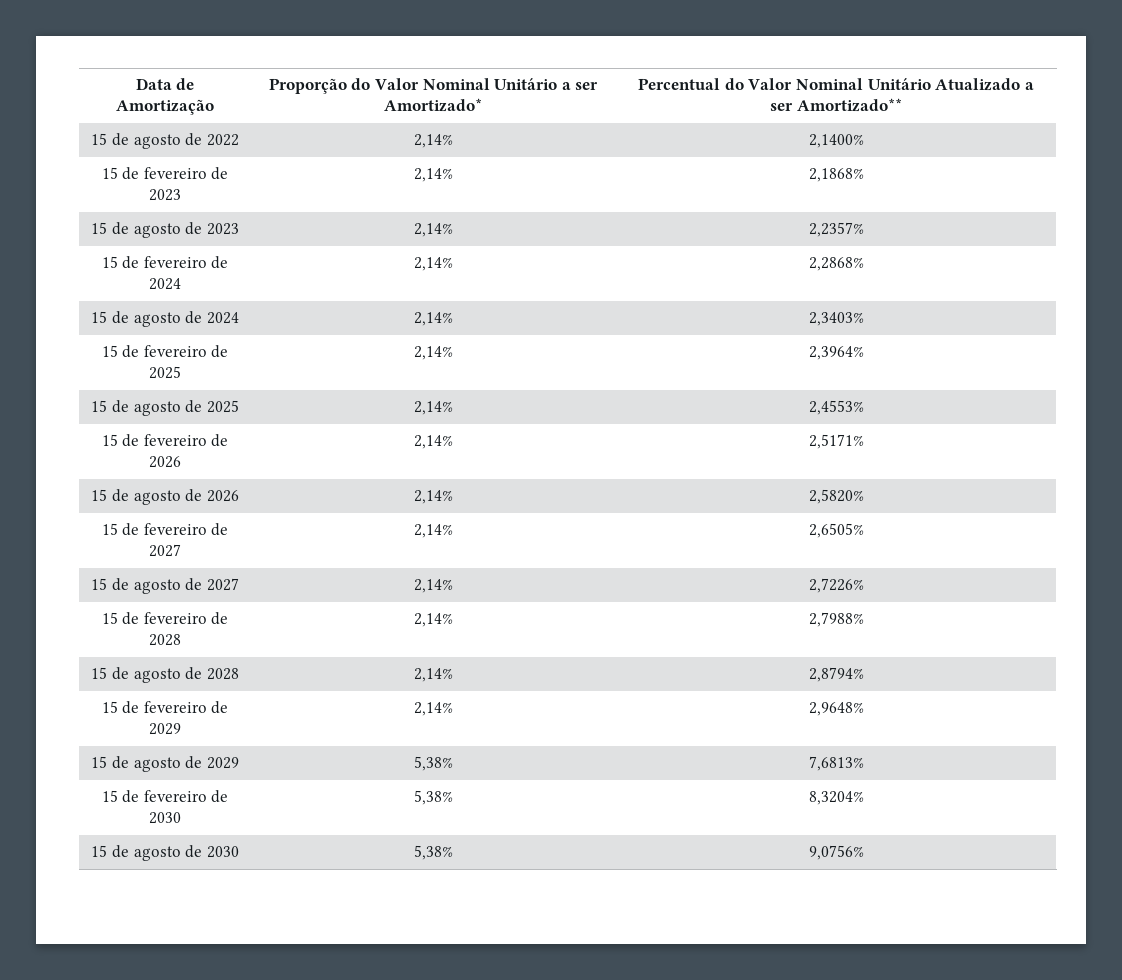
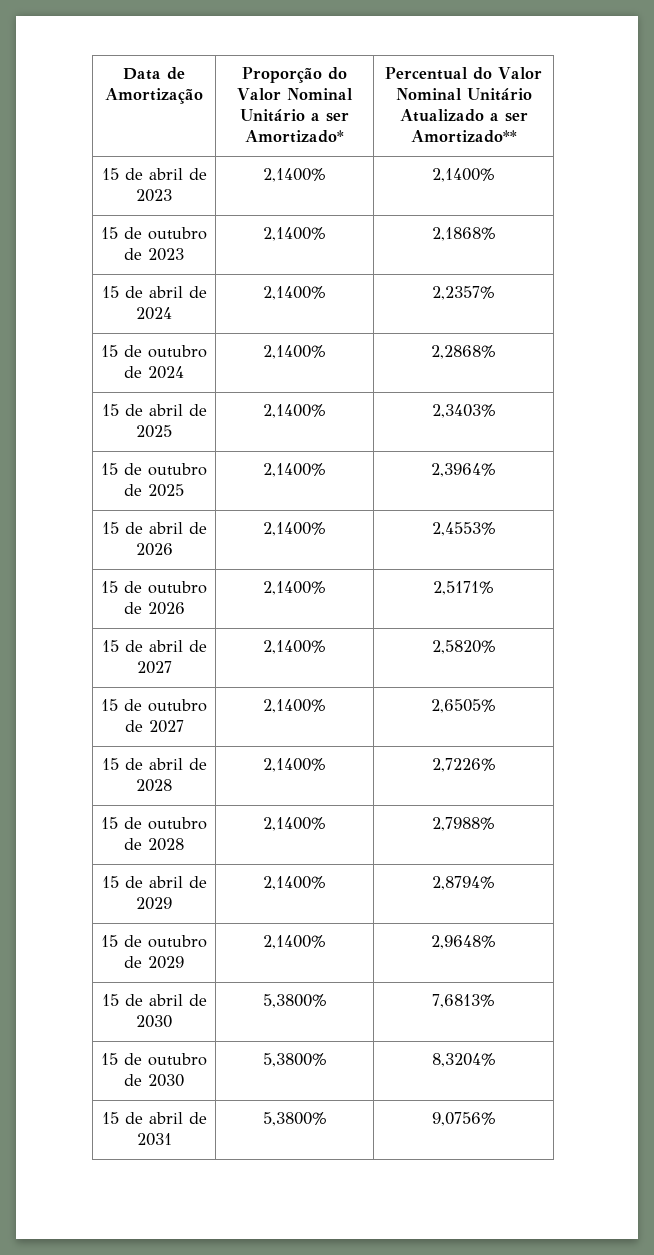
[133,133,239,149] [413,134,453,148] agosto de 2022 | 2,14% -> [148,168,207,180] [136,189,172,202] [263,168,326,182] abril de 2023 | 2,1400%
[143,167,229,180] [149,189,181,201] [413,168,453,182] fevereiro de 2023 | 2,14% -> [148,227,207,240] [124,248,184,261] [263,227,326,241] outubro de 2023 | 2,1400%
[133,222,239,238] [413,223,453,237] agosto de 2023 | 2,14% -> [148,286,207,298] [136,307,172,320] [263,286,326,300] abril de 2024 | 2,1400%
[143,256,229,269] [149,278,181,290] [413,257,453,271] fevereiro de 2024 | 2,14% -> [148,345,207,358] [124,366,184,379] [263,345,326,359] outubro de 2024 | 2,1400%
[133,311,239,327] [413,312,453,326] agosto de 2024 | 2,14% -> [148,404,207,416] [136,425,172,438] [263,404,326,418] abril de 2025 | 2,1400%
[143,345,229,358] [149,366,181,379] [413,346,453,360] fevereiro de 2025 | 2,14% -> [148,463,207,476] [124,484,184,497] [263,463,326,477] outubro de 2025 | 2,1400%
[133,400,239,416] [413,401,453,415] agosto de 2025 | 2,14% -> [148,522,207,534] [135,543,173,556] [263,522,326,536] abril de 2026 | 2,1400%
[143,434,229,447] [149,456,181,468] [413,435,453,449] fevereiro de 2026 | 2,14% -> [148,581,207,594] [123,602,185,615] [263,581,326,595] outubro de 2026 | 2,1400%
[133,489,239,505] [413,490,453,504] agosto de 2026 | 2,14% -> [148,640,207,652] [136,661,172,674] [263,640,326,654] abril de 2027 | 2,1400%
[143,523,229,536] [149,544,181,557] [413,524,453,538] fevereiro de 2027 | 2,14% -> [148,699,207,712] [124,720,184,733] [263,699,326,713] outubro de 2027 | 2,1400%
[133,578,239,594] [413,579,453,593] agosto de 2027 | 2,14% -> [148,758,207,770] [136,779,172,792] [263,758,326,772] abril de 2028 | 2,1400%
[143,612,229,625] [149,634,181,646] [413,613,453,627] fevereiro de 2028 | 2,14% -> [148,817,207,830] [124,838,184,851] [263,817,326,831] outubro de 2028 | 2,1400%
[133,667,239,683] [413,668,453,682] agosto de 2028 | 2,14% -> [148,876,207,888] [136,897,172,910] [263,876,326,890] abril de 2029 | 2,1400%
[143,701,229,714] [149,723,181,735] [413,702,453,716] fevereiro de 2029 | 2,14% -> [148,935,207,948] [124,956,184,969] [263,935,326,949] outubro de 2029 | 2,1400%
[133,756,239,772] [413,756,453,771] agosto de 2029 | 5,38% -> [148,994,207,1006] [136,1015,172,1028] [262,994,327,1008] abril de 2030 | 5,3800%
[143,790,229,803] [149,812,181,824] [413,790,453,805] fevereiro de 2030 | 5,38% -> [148,1053,207,1066] [124,1074,184,1087] [262,1053,327,1067] outubro de 2030 | 5,3800%
[133,845,239,861] [413,845,453,860] agosto de 2030 | 5,38% -> [148,1112,207,1124] [136,1133,172,1146] [262,1112,327,1126] abril de 2031 | 5,3800%

